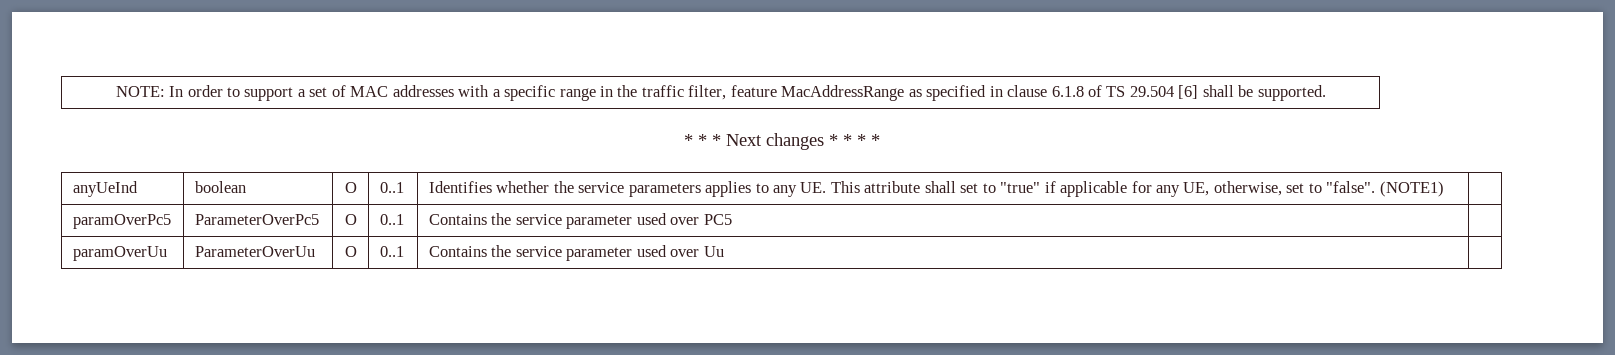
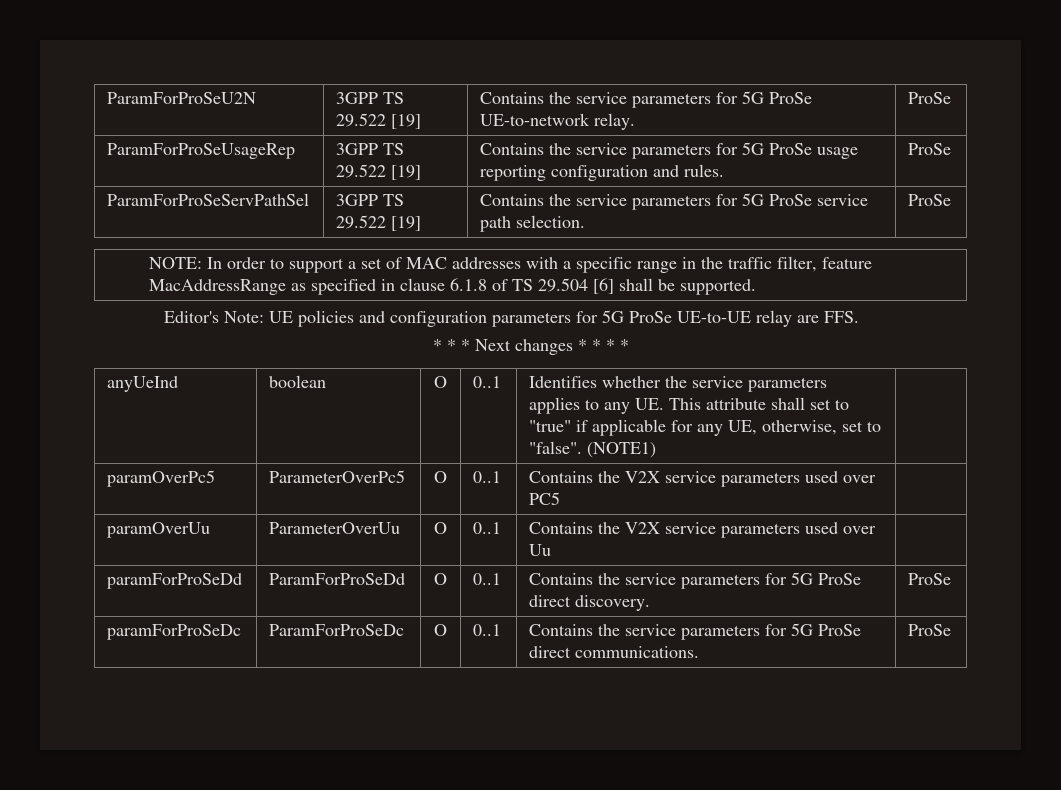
(115, 91) none -> [107,92,257,104] [336,92,405,104] [336,113,422,129] [480,91,813,108] [480,113,636,130] [908,92,952,104] [107,143,296,159] [336,143,405,155] [336,164,422,180] [480,142,859,159] [480,164,725,181] [908,143,952,155] [107,193,310,206] [336,194,405,206] [336,215,422,231] [480,193,869,210] [480,215,586,232] [908,194,952,206] ParamForProSeU2N | 3GPP TS 29.522 [19] | Contains the service parameters for 5G ProSe UE-to-network relay. | ProSe // ParamForProSeUsageRep | 3GPP TS 29.522 [19] | Contains the service parameters for 5G ProSe usage reporting configuration and rules. | ProSe // ParamForProSeServPathSel | 3GPP TS 29.522 [19] | Contains the service parameters for 5G ProSe service path selection. | ProSe //
(1326, 93) none -> [164,310,860,327] // Editor's Note: UE policies and configuration parameters for 5G ProSe UE-to-UE relay are FFS.
[515,214,633,229] service parameter -> [625,471,801,487] V2X service parameters
[515,246,633,261] service parameter -> [625,522,801,538] V2X service parameters
(724, 251) none -> [107,573,243,589] [269,573,406,585] [434,573,447,585] [473,573,502,585] [529,572,862,589] [529,595,651,611] [908,573,952,585] [107,624,242,640] [269,624,405,636] [434,624,447,636] [473,624,502,636] [529,623,862,640] [529,646,700,658] [908,624,952,636] // paramForProSeDd | ParamForProSeDd | O | 0..1 | Contains the service parameters for 5G ProSe direct discovery. | ProSe // paramForProSeDc | ParamForProSeDc | O | 0..1 | Contains the service parameters for 5G ProSe direct communications. | ProSe

